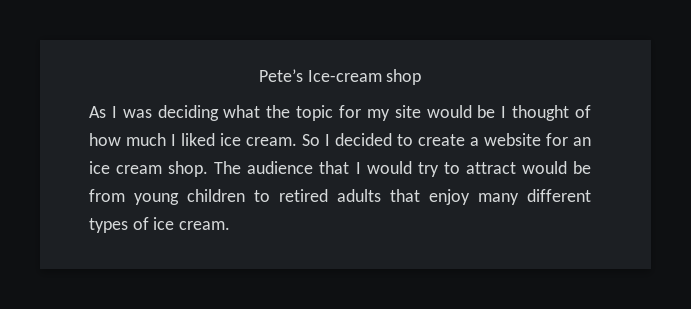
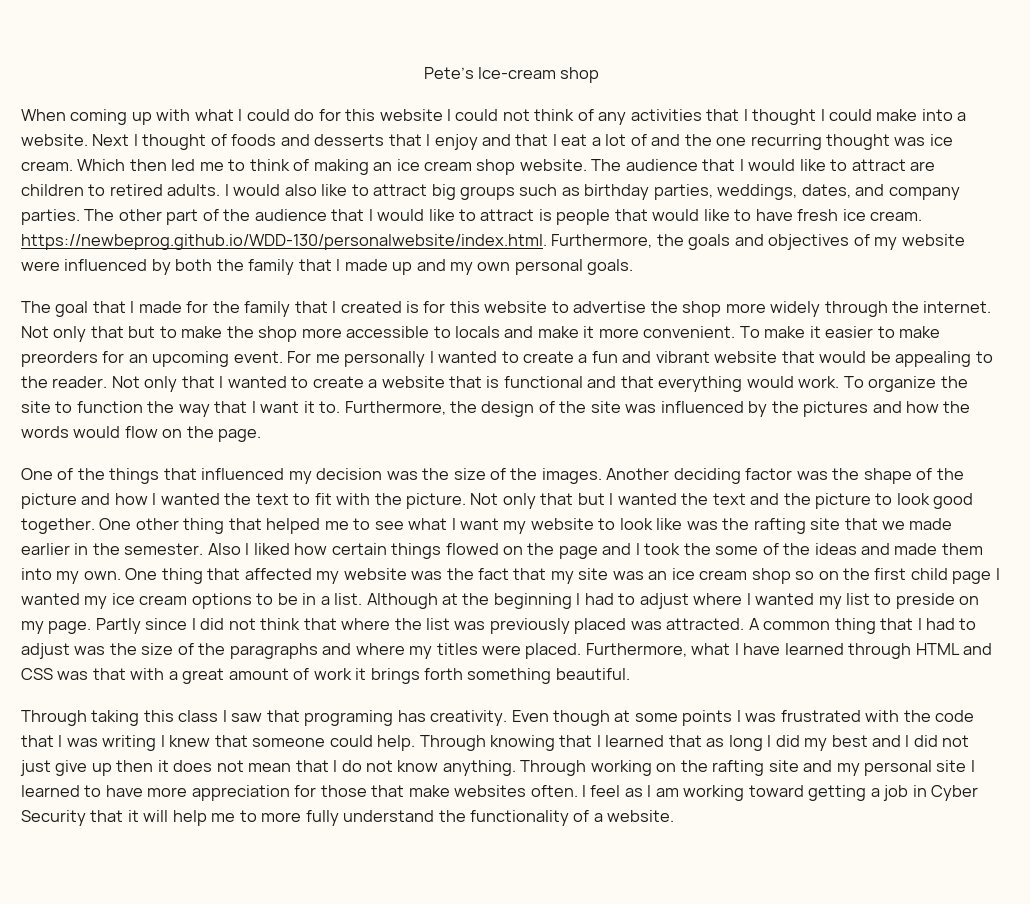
[89,105,591,121] [89,133,591,146] [89,161,209,177] As I was deciding what the topic for my site would be I thought of how much I liked ice cream. So I decided to create a website for an ice cream shop. -> [21,109,967,125] [21,134,953,150] [21,159,587,175] When coming up with what I could do for this website I could not think of any activities that I thought I could make into a website. Next I thought of foods and desserts that I enjoy and that I eat a lot of and the one recurring thought was ice cream. Which then led me to think of making an ice cream shop website.
[417,161,591,177] [89,189,591,205] [89,217,231,233] try to attract would be from young children to retired adults that enjoy many different types of ice cream. -> [799,159,936,171] [21,184,960,200] [21,209,923,225] [21,234,965,250] [21,259,634,275] [21,301,992,317] [21,326,941,342] [21,351,993,367] [21,376,968,392] [21,401,971,417] [21,426,262,442] [21,468,964,484] [21,493,974,509] [21,518,953,534] [21,543,983,559] [21,568,1000,584] [21,593,980,609] [21,618,977,634] [21,643,993,659] [21,668,630,684] [21,710,975,726] [21,735,970,751] [20,760,975,776] [21,785,979,801] [21,810,675,826] like to attract are children to retired adults. I would also like to attract big groups such as birthday parties, weddings, dates, and company parties. The other part of the audience that I would like to attract is people that would like to have fresh ice cream. https://newbeprog.github.io/WDD-130/personalwebsite/index.html. Furthermore, the goals and objectives of my website were influenced by both the family that I made up and my own personal goals. // The goal that I made for the family that I created is for this website to advertise the shop more widely through the internet. Not only that but to make the shop more accessible to locals and make it more convenient. To make it easier to make preorders for an upcoming event. For me personally I wanted to create a fun and vibrant website that would be appealing to the reader. Not only that I wanted to create a website that is functional and that everything would work. To organize the site to function the way that I want it to. Furthermore, the design of the site was influenced by the pictures and how the words would flow on the page. // One of the things that influenced my decision was the size of the images. Another deciding factor was the shape of the picture and how I wanted the text to fit with the picture. Not only that but I wanted the text and the picture to look good together. One other thing that helped me to see what I want my website to look like was the rafting site that we made earlier in the semester. Also I liked how certain things flowed on the page and I took the some of the ideas and made them into my own. One thing that affected my website was the fact that my site was an ice cream shop so on the first child page I wanted my ice cream options to be in a list. Although at the beginning I had to adjust where I wanted my list to preside on my page. Partly since I did not think that where the list was previously placed was attracted. A common thing that I had to adjust was the size of the paragraphs and where my titles were placed. Furthermore, what I have learned through HTML and CSS was that with a great amount of work it brings forth something beautiful. // Through taking this class I saw that programing has creativity. Even though at some points I was frustrated with the code that I was writing I knew that someone could help. Through knowing that I learned that as long I did my best and I did not just give up then it does not mean that I do not know anything. Through working on the rafting site and my personal site I learned to have more appreciation for those that make websites often. I feel as I am working toward getting a job in Cyber Security that it will help me to more fully understand the functionality of a website.

